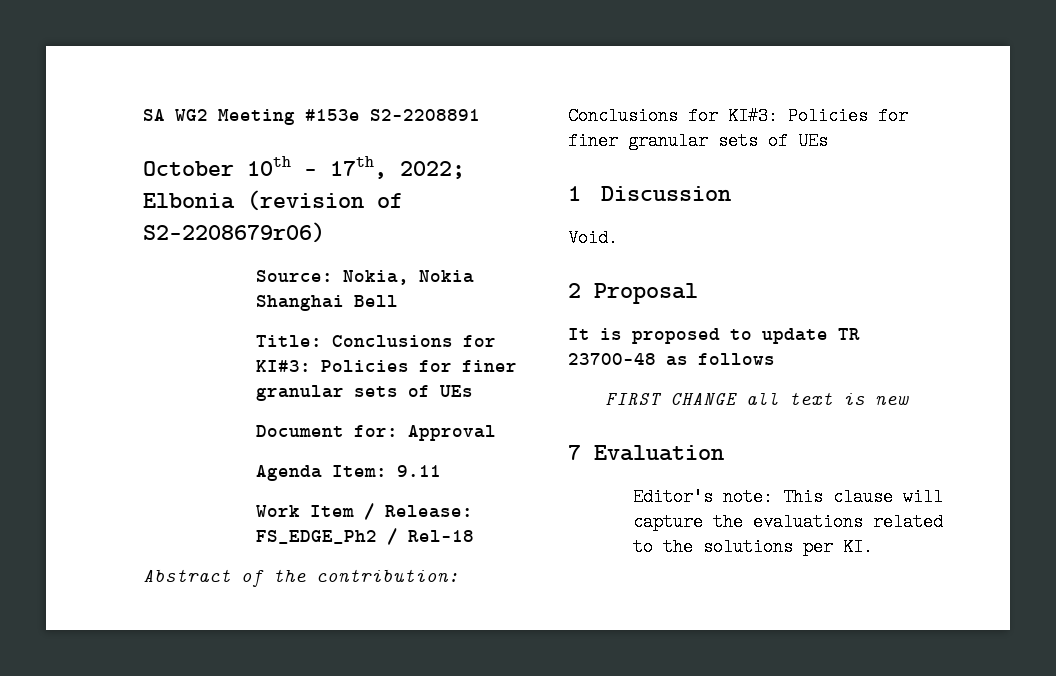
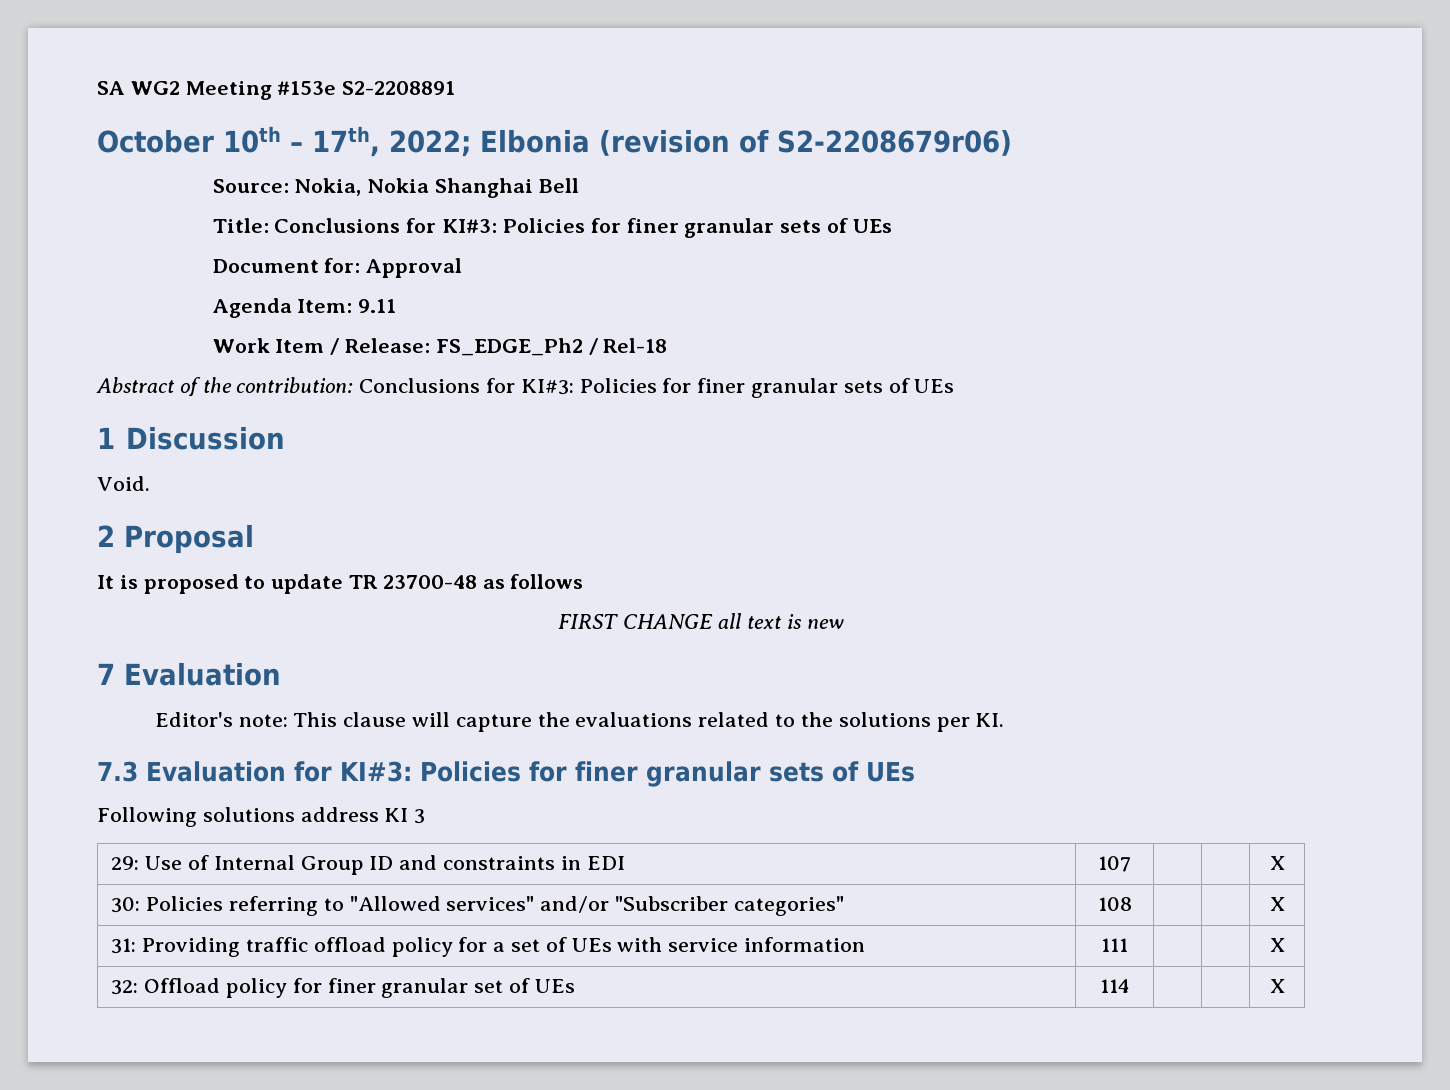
(874, 547) none -> [97,761,915,787] [97,807,426,827] [111,855,625,875] [1098,856,1131,872] [1269,856,1285,870] [111,896,844,916] [1097,897,1132,911] [1269,897,1285,911] [111,937,866,957] [1101,938,1128,952] [1269,938,1285,952] [111,978,575,998] [1099,979,1130,993] [1269,979,1285,993] // 7.3 Evaluation for KI#3: Policies for finer granular sets of UEs // Following solutions address KI 3 // 29: Use of Internal Group ID and constraints in EDI | 107 | | | X // 30: Policies referring to "Allowed services" and/or "Subscriber categories" | 108 | | | X // 31: Providing traffic offload policy for a set of UEs with service information | 111 | | | X // 32: Offload policy for finer granular set of UEs | 114 | | | X

